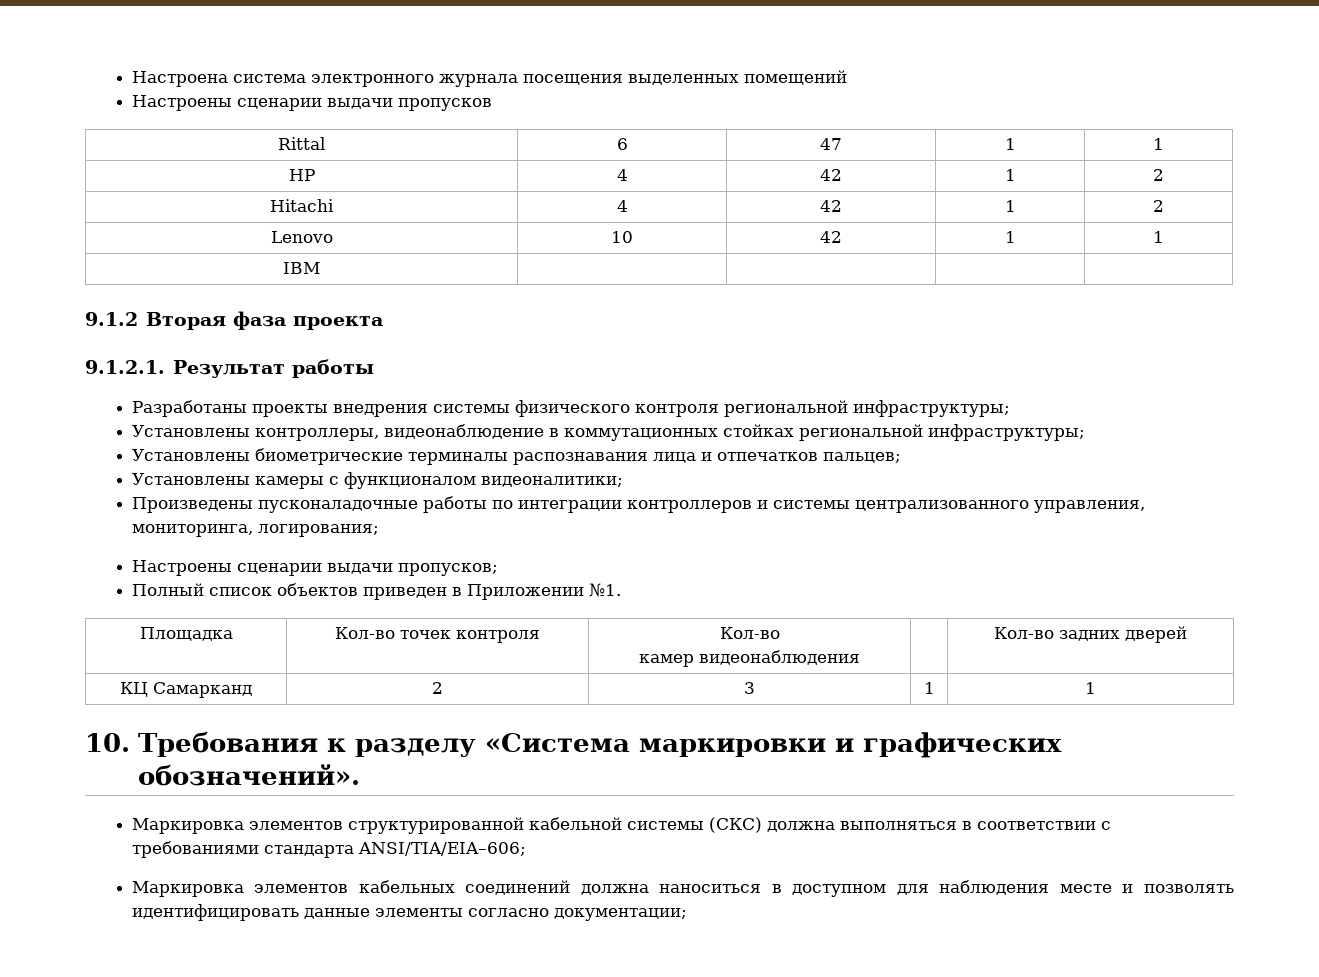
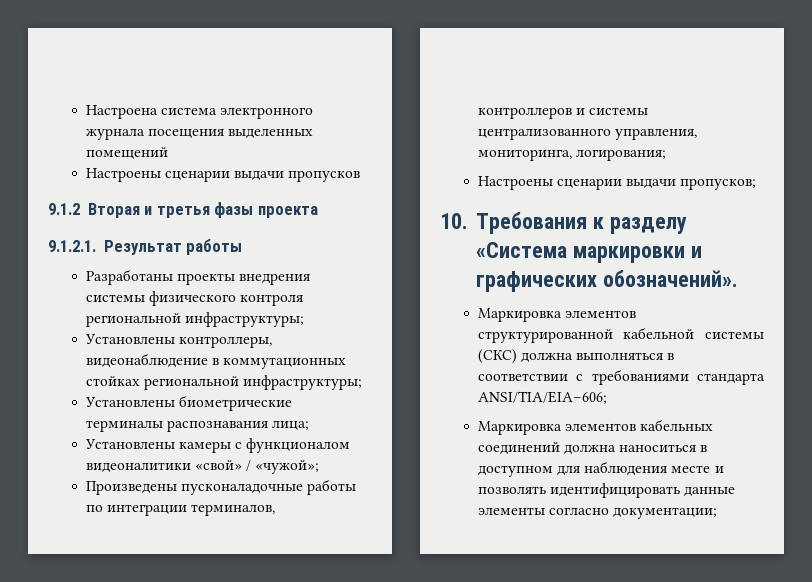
[278,137,325,150] [616,138,628,150] [820,138,842,150] [1004,138,1016,150] [1153,138,1164,150] [288,169,315,181] [616,169,628,181] [820,169,842,181] [1004,169,1016,181] [1153,169,1164,181] [270,199,334,212] [616,200,628,212] [820,200,842,212] [1004,200,1016,212] [1153,200,1164,212] [270,231,333,243] [611,231,633,243] [820,231,842,243] [1004,231,1016,243] [1153,231,1164,243] [283,262,320,274] // Rittal | 6 | 47 | 1 | 1 // HP | 4 | 42 | 1 | 2 // Hitachi | 4 | 42 | 1 | 2 // Lenovo | 10 | 42 | 1 | 1 // IBM | | | | -> (361, 176) none
[233,311,287,330] фаза -> [144,202,254,218] и третья фазы
[652,452,901,463] лица и отпечатков пальцев; -> [272,421,310,431] лица;
[480,476,623,487] видеоналитики; -> [85,460,320,474] видеоналитики «свой» / «чужой»;
(622, 506) none -> [191,504,276,516] терминалов,
[131,583,621,600] [139,627,233,641] [335,627,540,643] [719,627,780,639] [639,650,860,667] [994,626,1187,643] [120,682,252,698] [432,682,443,694] [744,682,755,694] [923,682,935,694] [1085,682,1096,694] // Полный список объектов приведен в Приложении №1. // Площадка | Кол-во точек контроля | Кол-во // камер видеонаблюдения | | Кол-во задних дверей // КЦ Самарканд | 2 | 3 | 1 | 1 -> (757, 184) none

